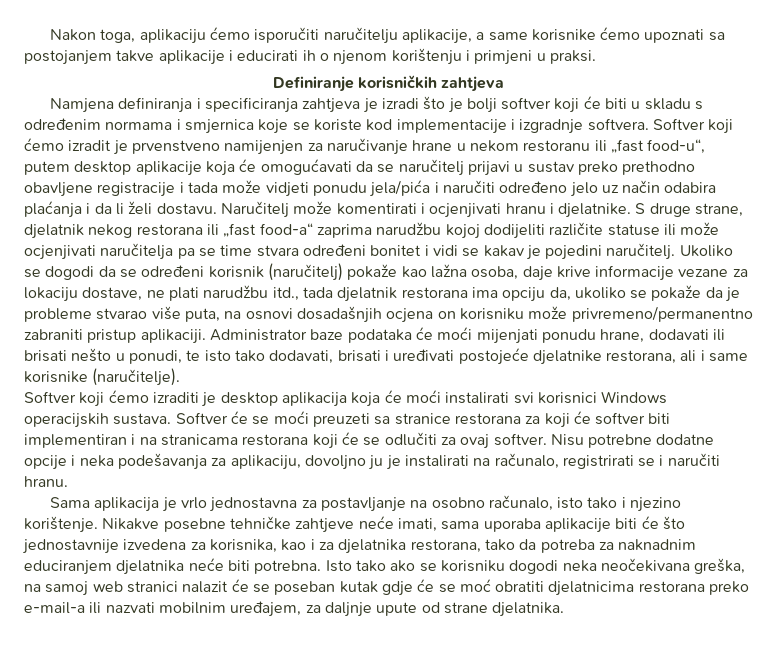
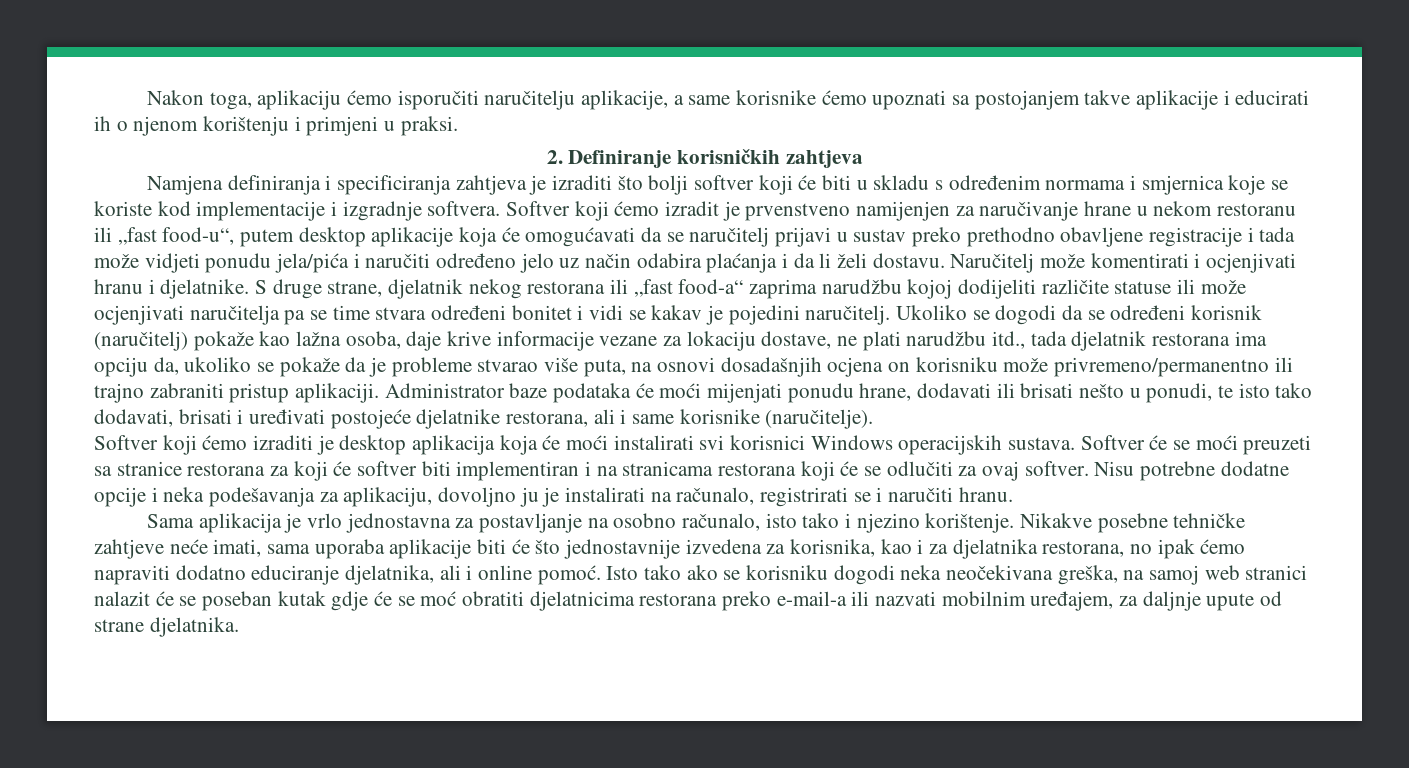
(596, 57) none -> [546,150,563,164] 2.
[381,96,463,113] izradi što je -> [551,175,643,190] izraditi što
(753, 314) none -> [1274,357,1293,372] [94,383,144,403] ili trajno
[484,539,697,553] [24,558,322,575] tako da potreba za naknadnim educiranjem djelatnika neće biti potrebna. -> [1130,539,1246,559] [94,565,601,585] no ipak ćemo napraviti dodatno educiranje djelatnika, ali i online pomoć.

